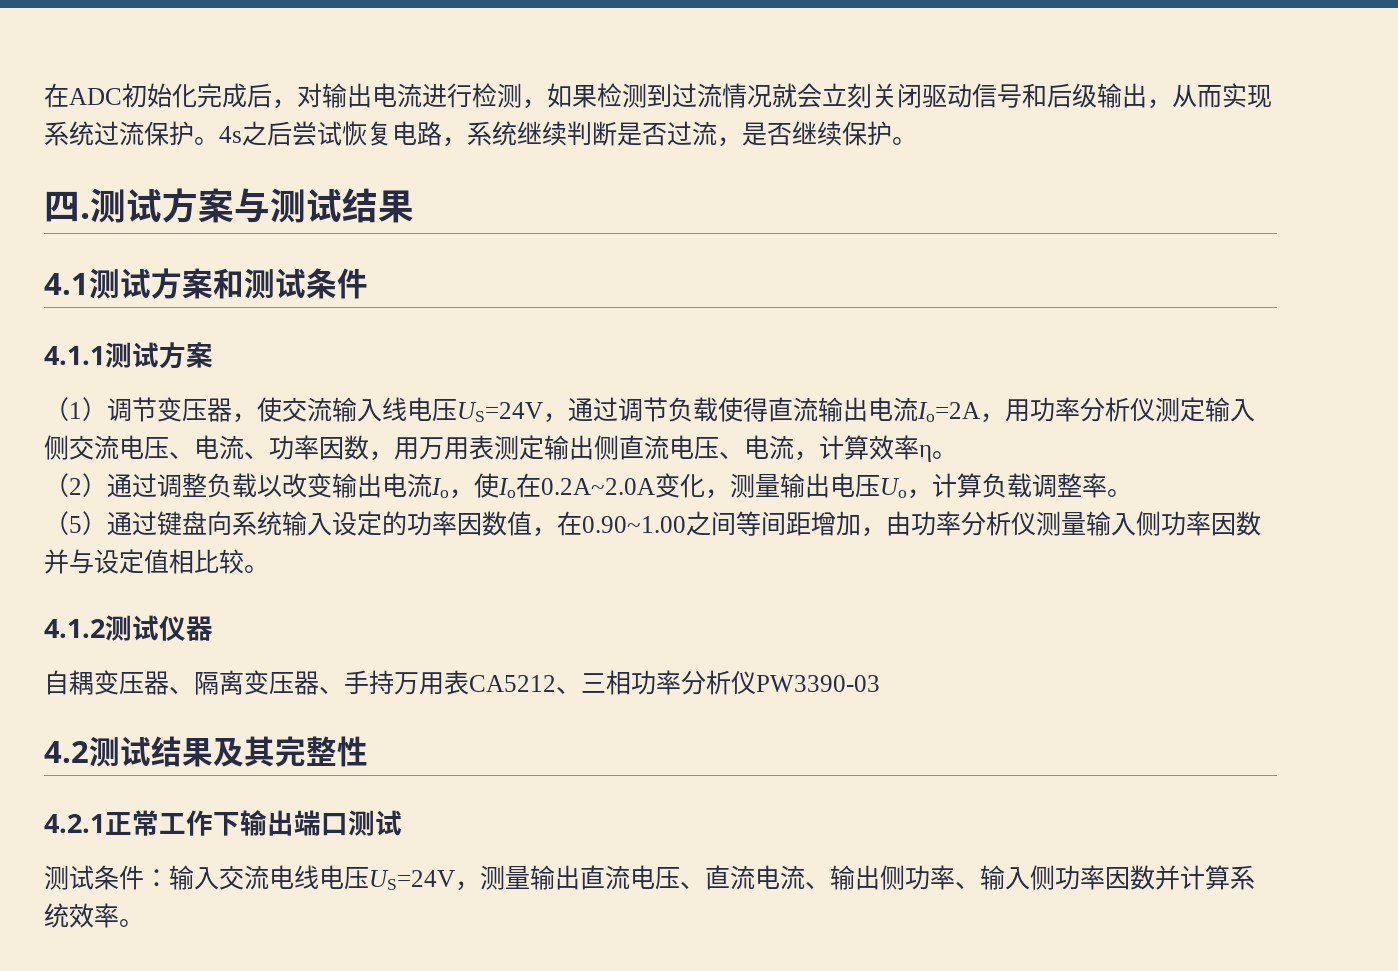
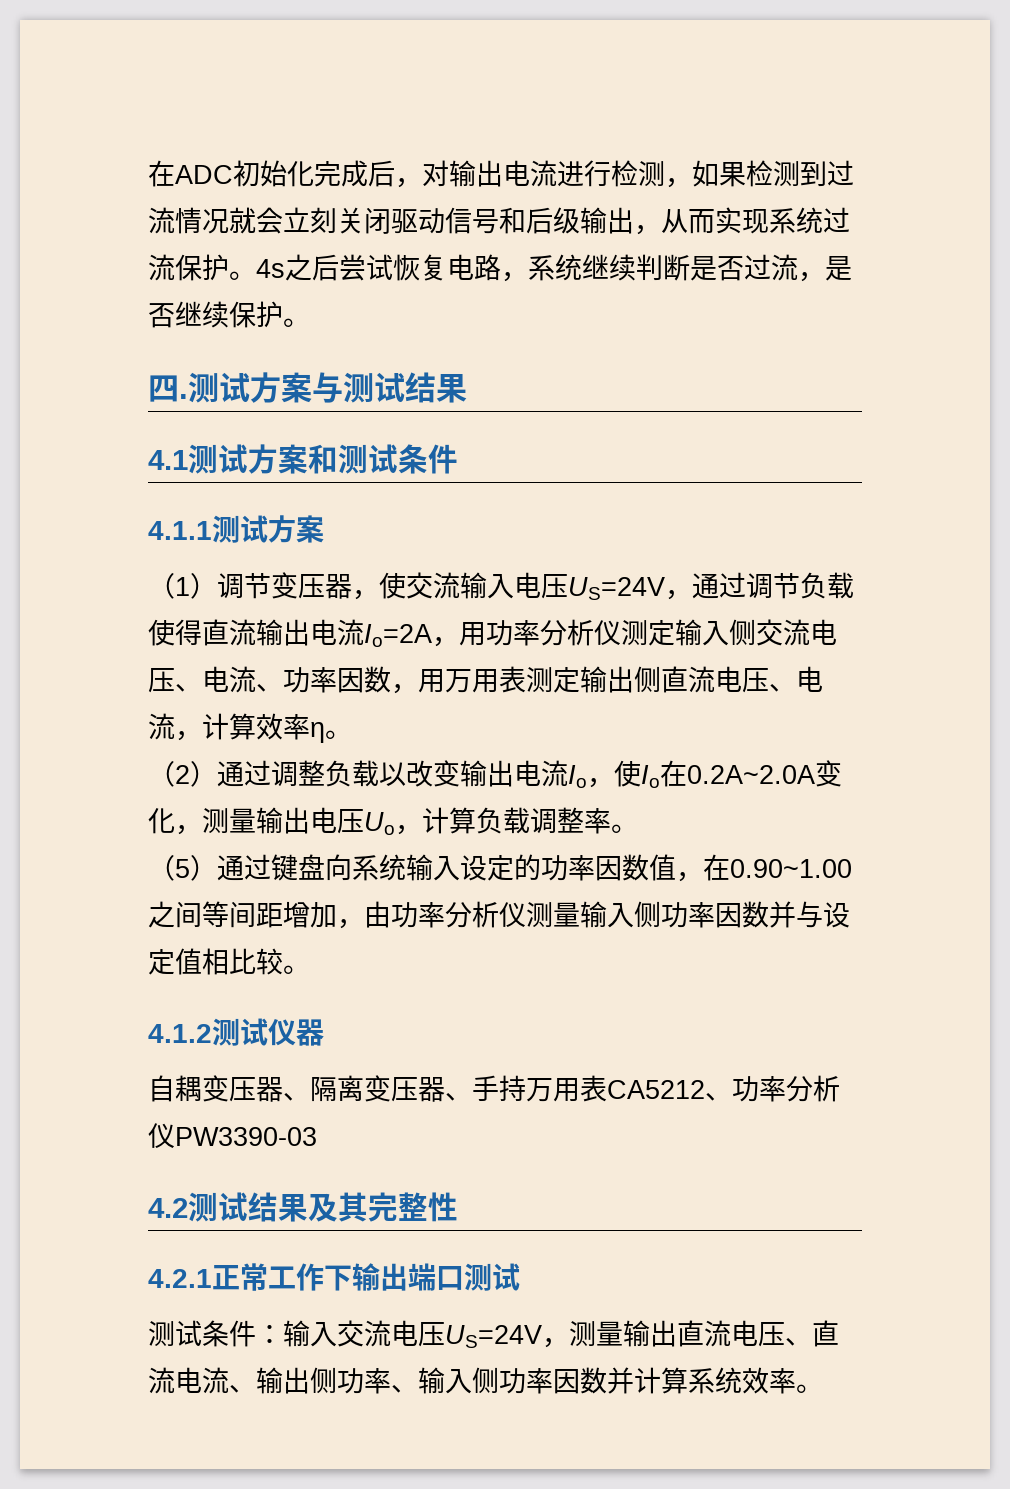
[382,397,407,421] 线 -> (514, 586) none
[581,670,631,695] 三相 -> (732, 1097) none
[294,865,344,889] 线电 -> (418, 1333) none

